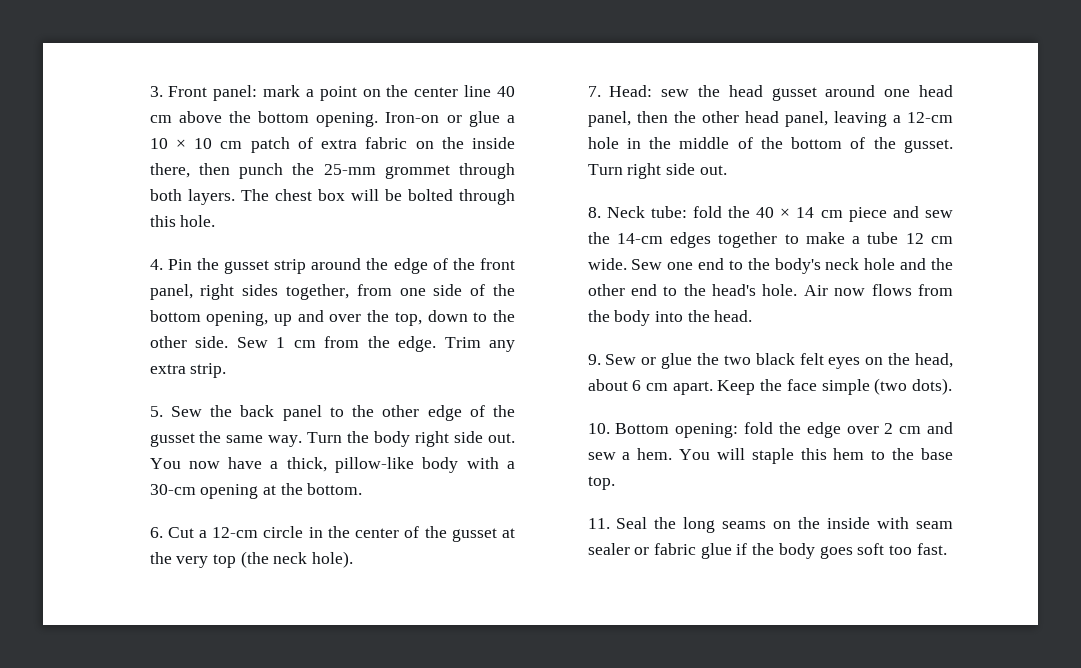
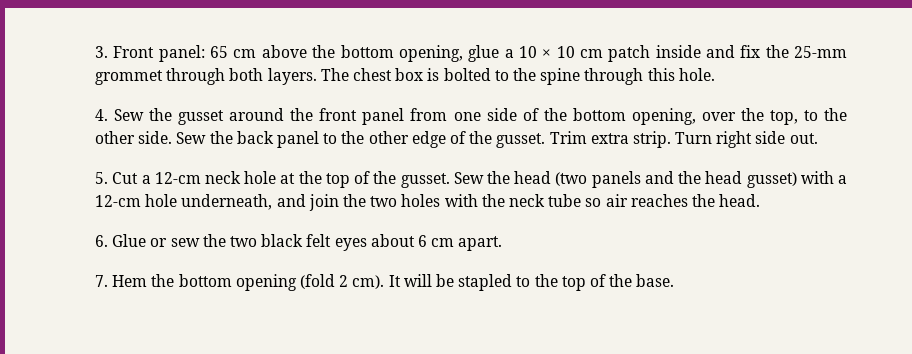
[263,85,515,101] mark a point on the center line 40 -> [210,46,229,58] 65
[316,112,462,127] opening. Iron-on or -> [398,45,463,62] opening,
[297,137,515,149] [149,163,284,179] of extra fabric on the inside there, then punch -> [655,45,761,58] inside and fix
[350,189,453,201] will be bolted -> [427,68,581,85] is bolted to the spine
[167,258,307,274] Pin the gusset strip -> [114,108,225,125] Sew the gusset
[393,258,515,274] [149,284,349,300] edge of the front panel, right sides together, -> [319,108,405,125] front panel
[273,310,324,326] up and -> (696, 116) none
[427,310,468,322] down -> (798, 117) none
[276,336,515,352] [149,363,227,378] [149,406,202,417] 1 cm from the edge. Trim any extra strip. // 5. Sew -> (207, 138) none
[149,431,515,447] [149,457,515,473] [149,483,363,499] [149,526,515,542] [149,551,354,568] [587,85,953,101] [587,111,953,127] [587,137,953,153] [587,163,727,179] [587,206,953,222] [587,232,953,248] [587,258,953,274] [587,284,953,296] [587,310,753,326] [587,353,693,369] gusset the same way. Turn the body right side out. You now have a thick, pillow-like body with a 30-cm opening at the bottom. // 6. Cut a 12-cm circle in the center of the gusset at the very top (the neck hole). // 7. Head: sew the head gusset around one head panel, then the other head panel, leaving a 12-cm hole in the middle of the bottom of the gusset. Turn right side out. // 8. Neck tube: fold the 40 × 14 cm piece and sew the 14-cm edges together to make a tube 12 cm wide. Sew one end to the body's neck hole and the other end to the head's hole. Air now flows from the body into the head. // 9. Sew or glue -> [496,131,818,148] [95,171,848,188] [95,194,761,211] [95,234,200,247] gusset. Trim extra strip. Turn right side out. // 5. Cut a 12-cm neck hole at the top of the gusset. Sew the head (two panels and the head gusset) with a 12-cm hole underneath, and join the two holes with the neck tube so air reaches the head. // 6. Glue or sew
[865,353,953,368] on the head, -> (367, 244) none
[717,378,953,395] [587,422,954,438] [587,448,953,464] [587,476,615,490] [587,517,953,533] [587,543,947,559] Keep the face simple (two dots). // 10. Bottom opening: fold the edge over 2 cm and sew a hem. You will staple this hem to the base top. // 11. Seal the long seams on the inside with seam sealer or fabric glue if the body goes soft too fast. -> [95,274,675,291] // 7. Hem the bottom opening (fold 2 cm). It will be stapled to the top of the base.

